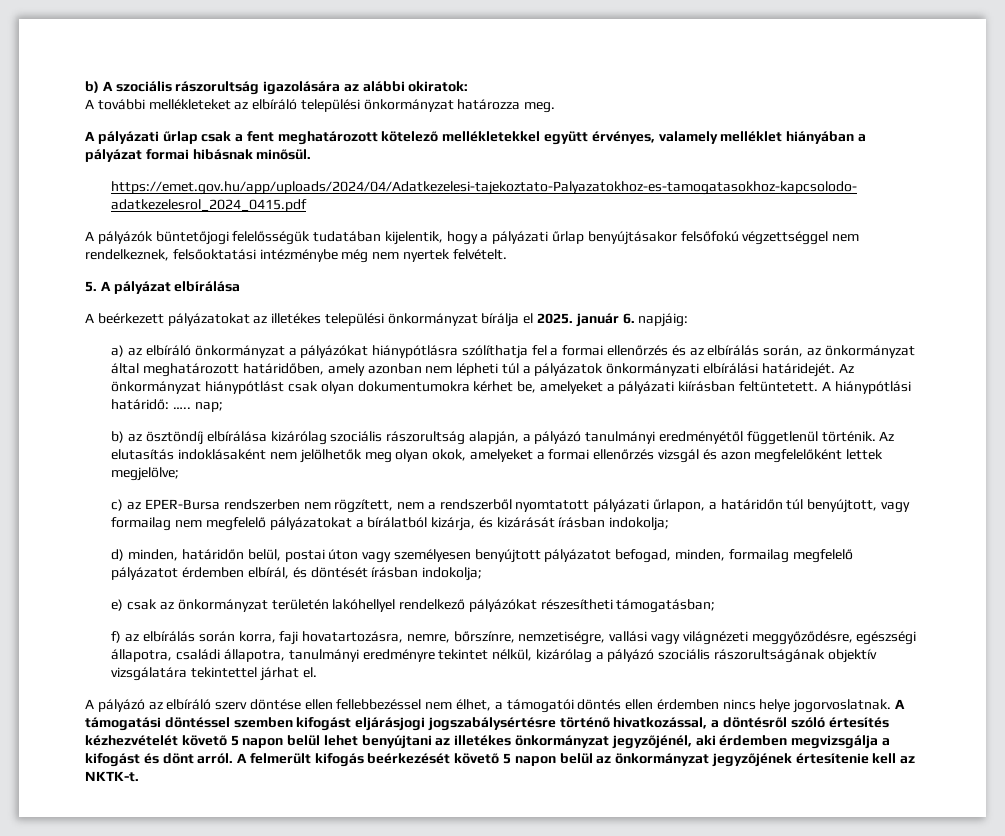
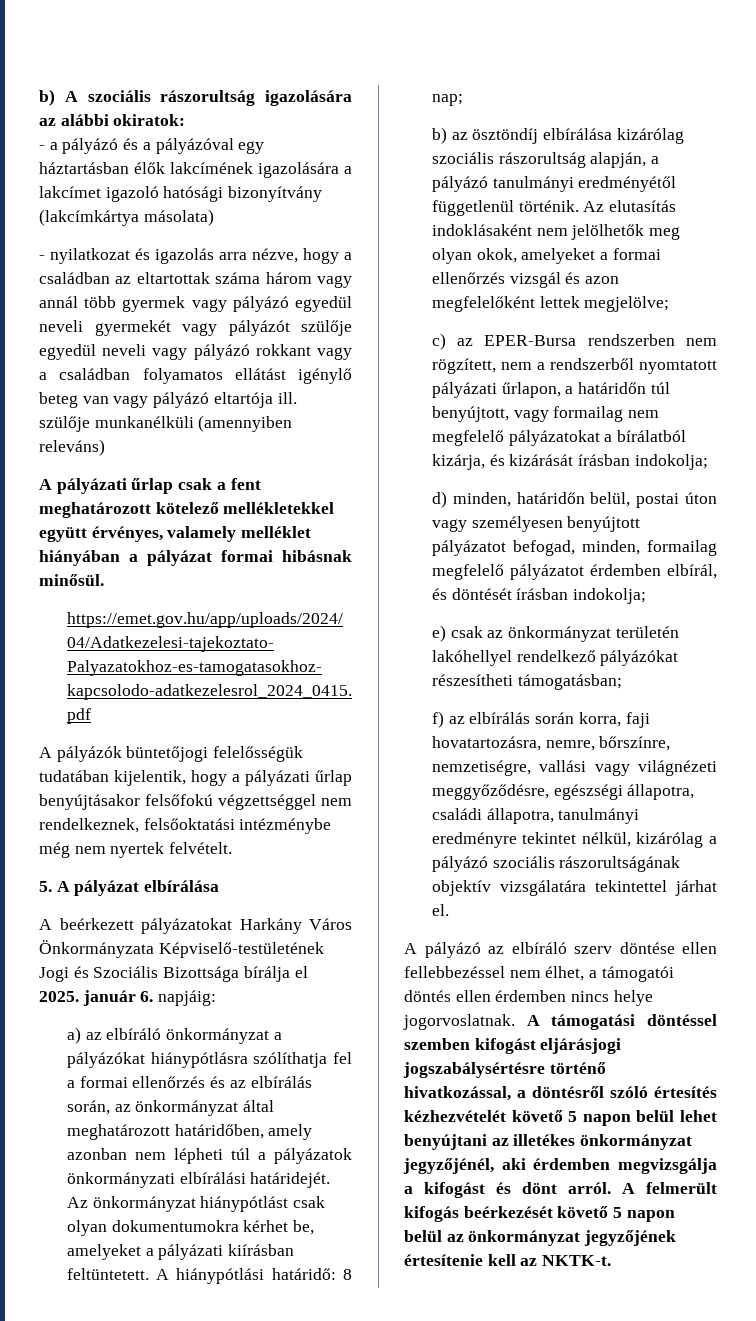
[85,99,556,113] A további mellékleteket az elbíráló települési önkormányzat határozza meg. -> [39,138,265,154] [39,162,352,178] [39,186,323,202] [39,209,214,226] [39,248,352,264] [39,272,352,288] [39,296,352,312] [39,320,352,336] [39,344,352,360] [39,368,352,384] [39,392,297,408] [39,415,293,432] [39,439,105,456] - a pályázó és a pályázóval egy háztartásban élők lakcímének igazolására a lakcímet igazoló hatósági bizonyítvány (lakcímkártya másolata) // - nyilatkozat és igazolás arra nézve, hogy a családban az eltartottak száma három vagy annál több gyermek vagy pályázó egyedül neveli gyermekét vagy pályázót szülője egyedül neveli vagy pályázó rokkant vagy a családban folyamatos ellátást igénylő beteg van vagy pályázó eltartója ill. szülője munkanélküli (amennyiben releváns)
[253,313,478,326] az illetékes települési önkormányzat -> [239,918,352,934] [39,940,324,958] [39,966,240,982] Harkány Város Önkormányzata Képviselő-testületének Jogi és Szociális Bizottsága
[173,407,192,409] ….. -> [343,1269,352,1280] 8

